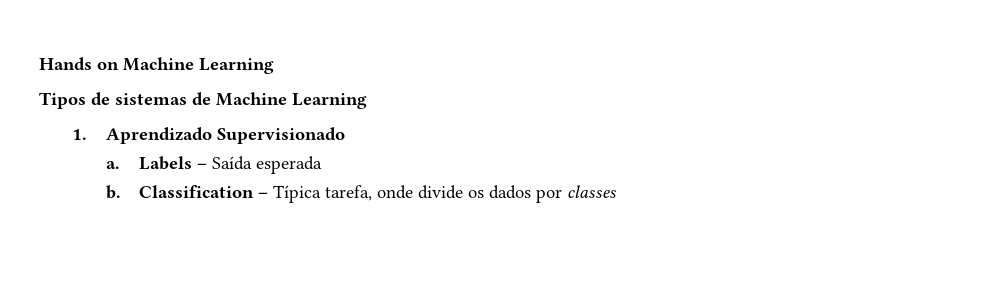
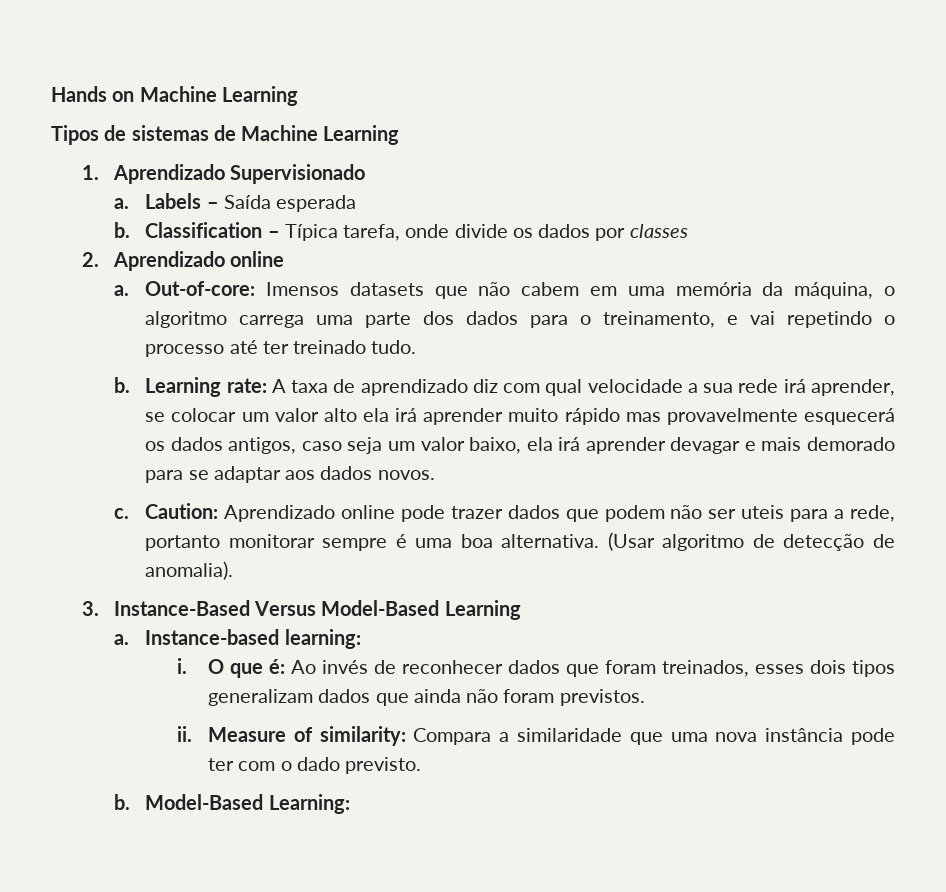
(616, 191) none -> [82,251,285,271] [113,281,895,299] [145,311,896,328] [145,340,417,357] [113,377,895,397] [145,408,895,425] [145,437,896,454] [145,466,435,483] [113,503,896,522] [145,532,895,551] [145,561,234,580] [82,600,521,620] [113,629,361,649] [176,658,895,678] [208,689,645,706] [176,726,896,746] [208,757,422,774] [113,794,350,814] // 2. Aprendizado online // a. Out-of-core: Imensos datasets que não cabem em uma memória da máquina, o algoritmo carrega uma parte dos dados para o treinamento, e vai repetindo o processo até ter treinado tudo. // b. Learning rate: A taxa de aprendizado diz com qual velocidade a sua rede irá aprender, se colocar um valor alto ela irá aprender muito rápido mas provavelmente esquecerá os dados antigos, caso seja um valor baixo, ela irá aprender devagar e mais demorado para se adaptar aos dados novos. // c. Caution: Aprendizado online pode trazer dados que podem não ser uteis para a rede, portanto monitorar sempre é uma boa alternativa. (Usar algoritmo de detecção de anomalia). // 3. Instance-Based Versus Model-Based Learning // a. Instance-based learning: // i. O que é: Ao invés de reconhecer dados que foram treinados, esses dois tipos generalizam dados que ainda não foram previstos. // ii. Measure of similarity: Compara a similaridade que uma nova instância pode ter com o dado previsto. // b. Model-Based Learning:

